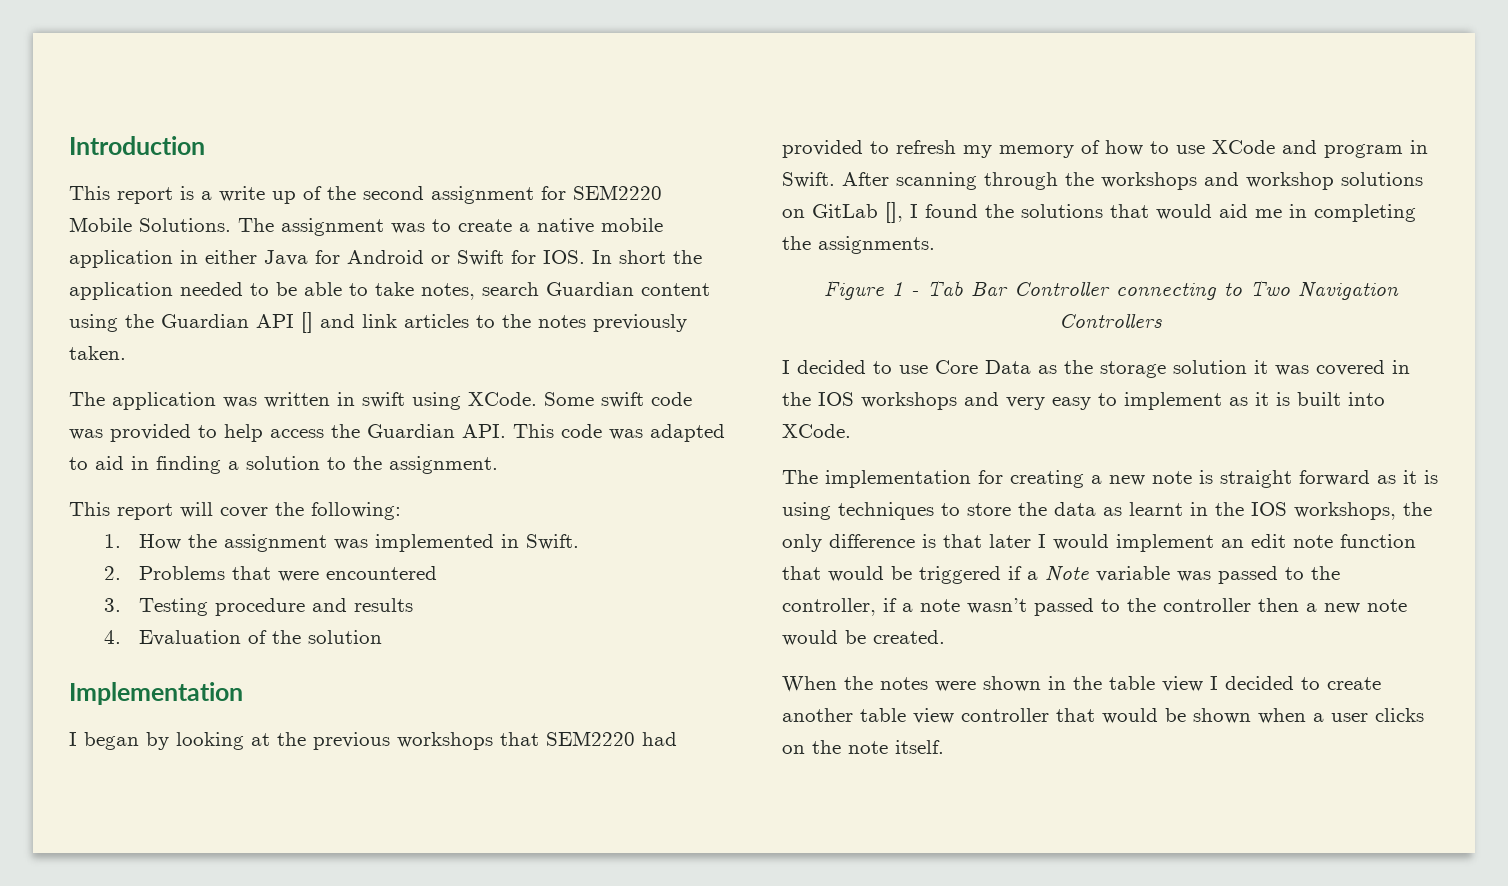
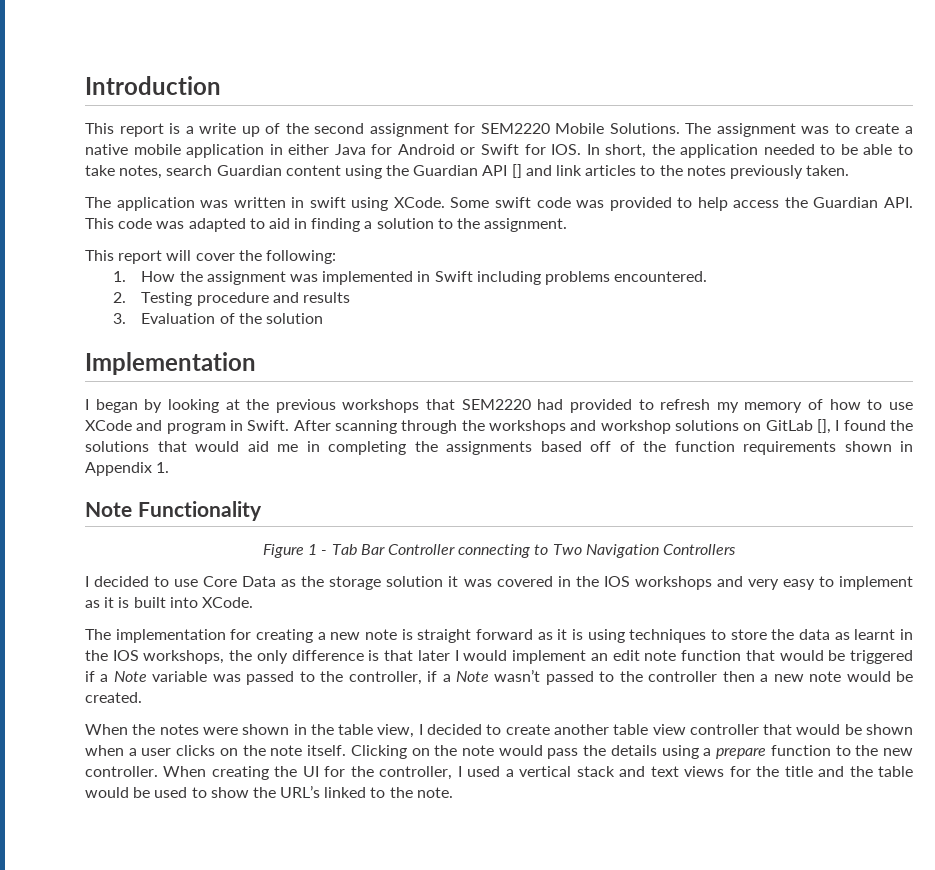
[619,250,666,264] short -> [605,144,647,158] short,
[525,534,579,550] [103,566,437,582] [103,598,121,612] Swift. // 2. Problems that were encountered // 3. -> [434,271,708,285] [113,292,127,303] Swift including problems encountered. // 2.
[103,630,121,644] 4. -> [113,313,127,324] 3.
[818,236,935,254] assignments. -> [446,441,913,455] [85,462,170,476] [85,501,262,521] assignments based off of the function requirements shown in Appendix 1. // Note Functionality
[920,599,960,612] note -> [455,671,489,682] Note
[1162,676,1203,692] view -> [377,724,415,738] view,
(944, 747) none -> [350,745,914,759] [85,766,914,780] [85,785,453,798] Clicking on the note would pass the details using a prepare function to the new controller. When creating the UI for the controller, I used a vertical stack and text views for the title and the table would be used to show the URL’s linked to the note.

